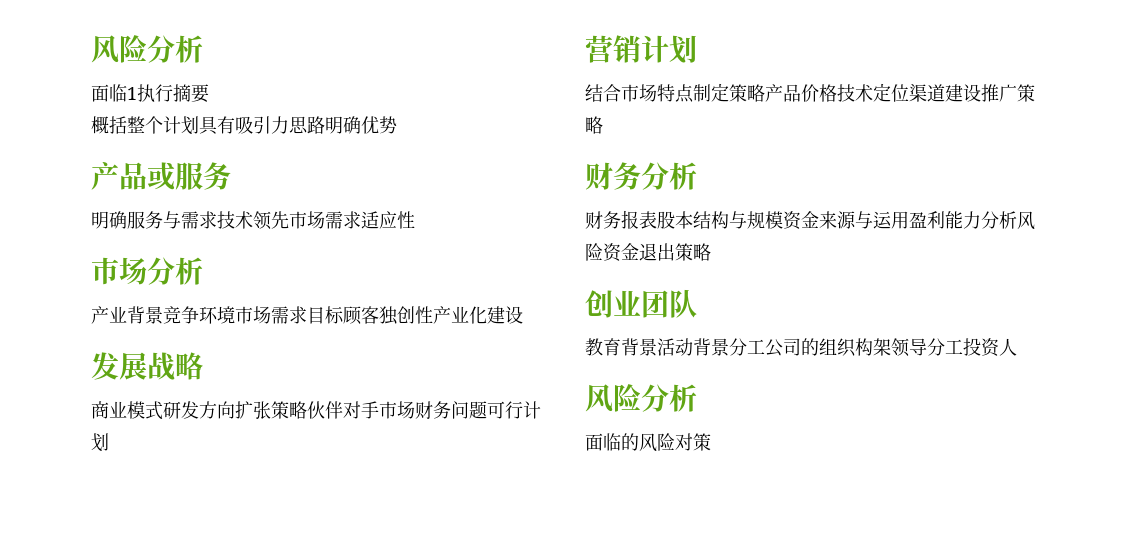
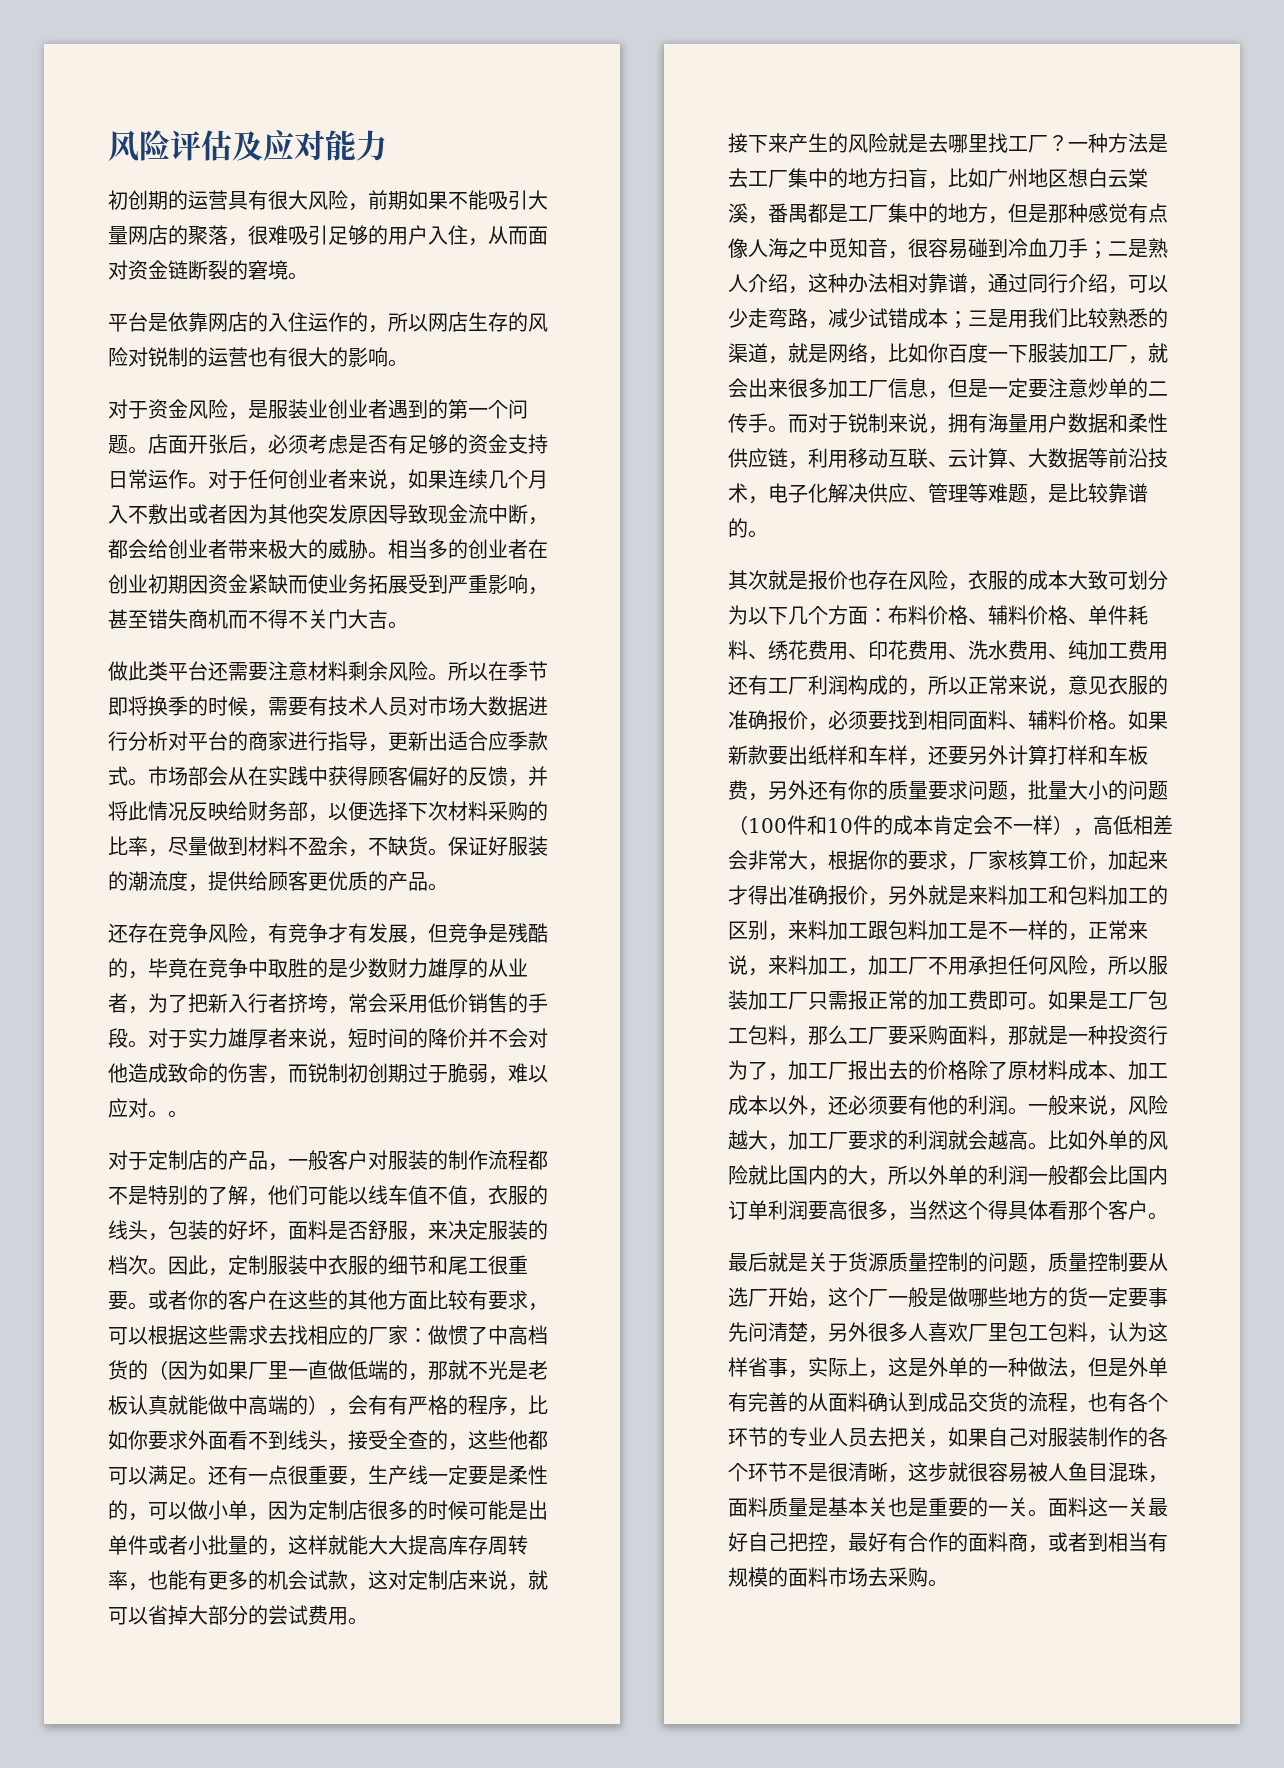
[91,35,203,63] [91,84,209,103] [91,116,397,135] [91,162,231,191] [91,211,415,230] [91,257,203,285] [91,306,523,325] [91,352,203,381] [91,401,541,420] [91,433,109,452] [585,35,697,64] [585,83,1035,103] [585,116,603,134] [585,162,697,191] [585,210,1035,230] [585,243,711,262] [585,289,697,318] [585,338,1017,357] [585,384,697,412] [585,433,711,452] 风险分析 // 面临1执行摘要 // 概括整个计划具有吸引力思路明确优势 // 产品或服务 // 明确服务与需求技术领先市场需求适应性 // 市场分析 // 产业背景竞争环境市场需求目标顾客独创性产业化建设 // 发展战略 // 商业模式研发方向扩张策略伙伴对手市场财务问题可行计划 // 营销计划 // 结合市场特点制定策略产品价格技术定位渠道建设推广策略 // 财务分析 // 财务报表股本结构与规模资金来源与运用盈利能力分析风险资金退出策略 // 创业团队 // 教育背景活动背景分工公司的组织构架领导分工投资人 // 风险分析 // 面临的风险对策 -> [108,130,387,161] [108,190,548,211] [108,225,548,246] [108,260,308,280] [108,312,548,333] [108,347,408,367] [108,399,528,420] [108,434,548,455] [108,469,548,490] [108,504,548,525] [108,539,548,559] [108,574,548,595] [108,609,408,629] [108,661,548,681] [108,696,548,717] [108,731,548,752] [108,766,548,787] [108,801,548,822] [108,836,548,857] [108,871,448,892] [108,923,548,944] [108,958,528,979] [108,993,548,1014] [108,1028,548,1049] [108,1063,548,1084] [108,1098,188,1118] [108,1150,548,1171] [108,1185,548,1206] [108,1220,548,1241] [108,1255,528,1276] [108,1290,548,1311] [108,1325,548,1345] [108,1360,548,1381] [108,1395,548,1416] [108,1430,548,1451] [108,1465,548,1486] [108,1500,548,1521] [108,1535,528,1556] [108,1570,548,1591] [108,1605,368,1625] [728,133,1168,153] [728,168,1148,189] [728,203,1168,224] [728,238,1168,259] [728,273,1168,294] [728,308,1168,329] [728,343,1168,364] [728,378,1168,399] [728,413,1168,434] [728,448,1168,469] [728,483,1148,504] [728,518,768,538] [728,570,1168,591] [728,605,1148,625] [728,640,1168,661] [728,675,1168,696] [728,710,1168,731] [728,745,1148,766] [728,780,1168,801] [728,815,1173,836] [728,850,1168,871] [728,885,1168,906] [728,920,1148,941] [728,955,1168,976] [728,990,1168,1010] [728,1025,1168,1046] [728,1060,1168,1081] [728,1095,1168,1116] [728,1130,1168,1151] [728,1165,1168,1186] [728,1200,1168,1221] [728,1252,1168,1273] [728,1287,1168,1308] [728,1322,1168,1343] [728,1357,1168,1378] [728,1392,1168,1413] [728,1427,1168,1448] [728,1462,1168,1483] [728,1497,1168,1517] [728,1532,1168,1553] [728,1567,948,1587] 风险评估及应对能力 // 初创期的运营具有很大风险，前期如果不能吸引大量网店的聚落，很难吸引足够的用户入住，从而面对资金链断裂的窘境。 // 平台是依靠网店的入住运作的，所以网店生存的风险对锐制的运营也有很大的影响。 // 对于资金风险，是服装业创业者遇到的第一个问题。店面开张后，必须考虑是否有足够的资金支持日常运作。对于任何创业者来说，如果连续几个月入不敷出或者因为其他突发原因导致现金流中断，都会给创业者带来极大的威胁。相当多的创业者在创业初期因资金紧缺而使业务拓展受到严重影响，甚至错失商机而不得不关门大吉。 // 做此类平台还需要注意材料剩余风险。所以在季节即将换季的时候，需要有技术人员对市场大数据进行分析对平台的商家进行指导，更新出适合应季款式。市场部会从在实践中获得顾客偏好的反馈，并将此情况反映给财务部，以便选择下次材料采购的比率，尽量做到材料不盈余，不缺货。保证好服装的潮流度，提供给顾客更优质的产品。 // 还存在竞争风险，有竞争才有发展，但竞争是残酷的，毕竟在竞争中取胜的是少数财力雄厚的从业者，为了把新入行者挤垮，常会采用低价销售的手段。对于实力雄厚者来说，短时间的降价并不会对他造成致命的伤害，而锐制初创期过于脆弱，难以应对。。 // 对于定制店的产品，一般客户对服装的制作流程都不是特别的了解，他们可能以线车值不值，衣服的线头，包装的好坏，面料是否舒服，来决定服装的档次。因此，定制服装中衣服的细节和尾工很重要。或者你的客户在这些的其他方面比较有要求，可以根据这些需求去找相应的厂家：做惯了中高档货的（因为如果厂里一直做低端的，那就不光是老板认真就能做中高端的），会有有严格的程序，比如你要求外面看不到线头，接受全查的，这些他都可以满足。还有一点很重要，生产线一定要是柔性的，可以做小单，因为定制店很多的时候可能是出单件或者小批量的，这样就能大大提高库存周转率，也能有更多的机会试款，这对定制店来说，就可以省掉大部分的尝试费用。 // 接下来产生的风险就是去哪里找工厂？一种方法是去工厂集中的地方扫盲，比如广州地区想白云棠溪，番禺都是工厂集中的地方，但是那种感觉有点像人海之中觅知音，很容易碰到冷血刀手；二是熟人介绍，这种办法相对靠谱，通过同行介绍，可以少走弯路，减少试错成本；三是用我们比较熟悉的渠道，就是网络，比如你百度一下服装加工厂，就会出来很多加工厂信息，但是一定要注意炒单的二传手。而对于锐制来说，拥有海量用户数据和柔性供应链，利用移动互联、云计算、大数据等前沿技术，电子化解决供应、管理等难题，是比较靠谱的。 // 其次就是报价也存在风险，衣服的成本大致可划分为以下几个方面：布料价格、辅料价格、单件耗料、绣花费用、印花费用、洗水费用、纯加工费用还有工厂利润构成的，所以正常来说，意见衣服的准确报价，必须要找到相同面料、辅料价格。如果新款要出纸样和车样，还要另外计算打样和车板费，另外还有你的质量要求问题，批量大小的问题（100件和10件的成本肯定会不一样），高低相差会非常大，根据你的要求，厂家核算工价，加起来才得出准确报价，另外就是来料加工和包料加工的区别，来料加工跟包料加工是不一样的，正常来说，来料加工，加工厂不用承担任何风险，所以服装加工厂只需报正常的加工费即可。如果是工厂包工包料，那么工厂要采购面料，那就是一种投资行为了，加工厂报出去的价格除了原材料成本、加工成本以外，还必须要有他的利润。一般来说，风险越大，加工厂要求的利润就会越高。比如外单的风险就比国内的大，所以外单的利润一般都会比国内订单利润要高很多，当然这个得具体看那个客户。 // 最后就是关于货源质量控制的问题，质量控制要从选厂开始，这个厂一般是做哪些地方的货一定要事先问清楚，另外很多人喜欢厂里包工包料，认为这样省事，实际上，这是外单的一种做法，但是外单有完善的从面料确认到成品交货的流程，也有各个环节的专业人员去把关，如果自己对服装制作的各个环节不是很清晰，这步就很容易被人鱼目混珠，面料质量是基本关也是重要的一关。面料这一关最好自己把控，最好有合作的面料商，或者到相当有规模的面料市场去采购。

